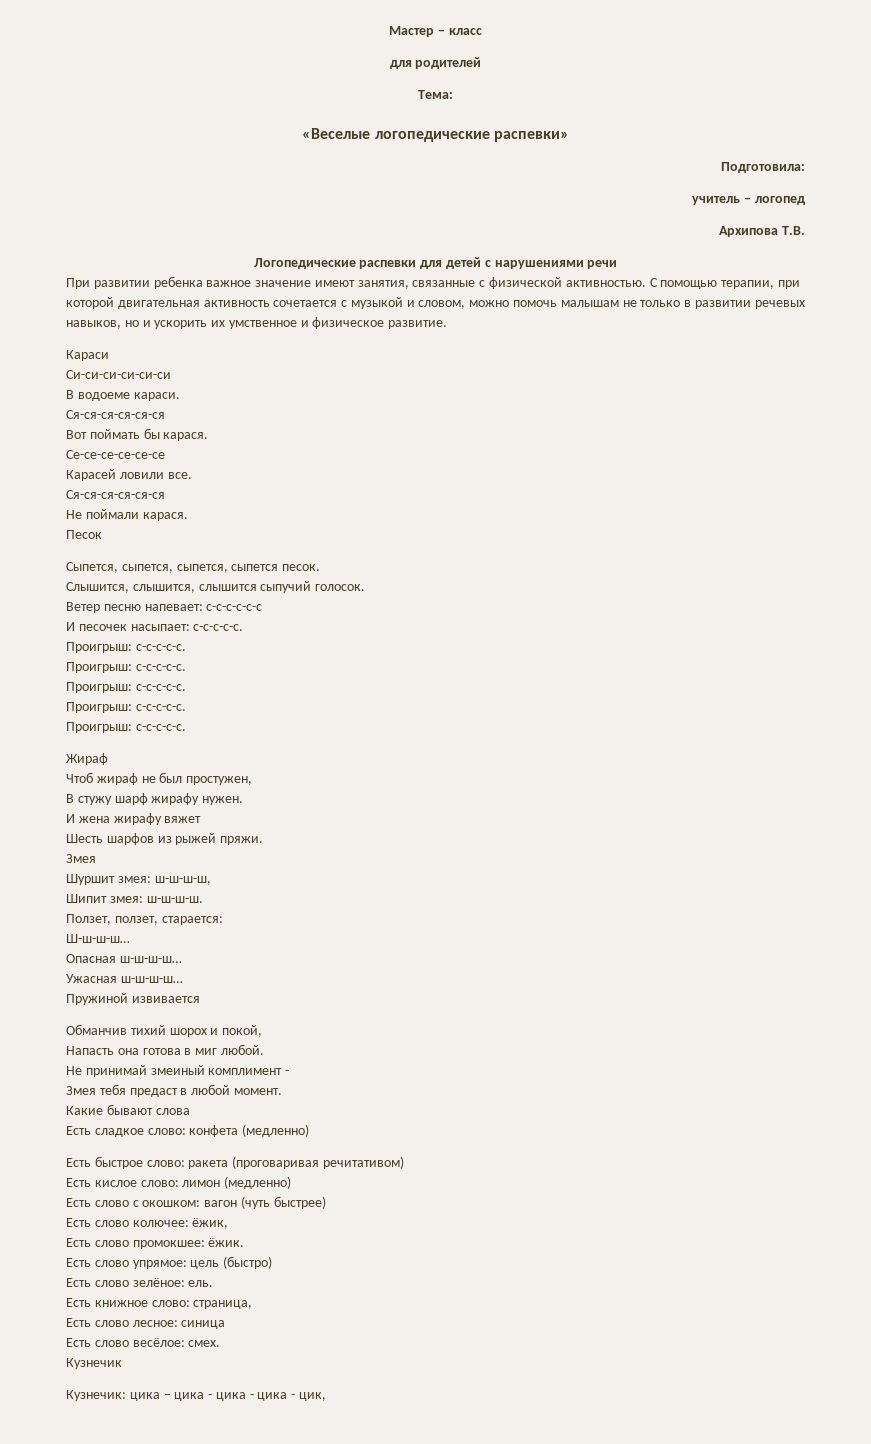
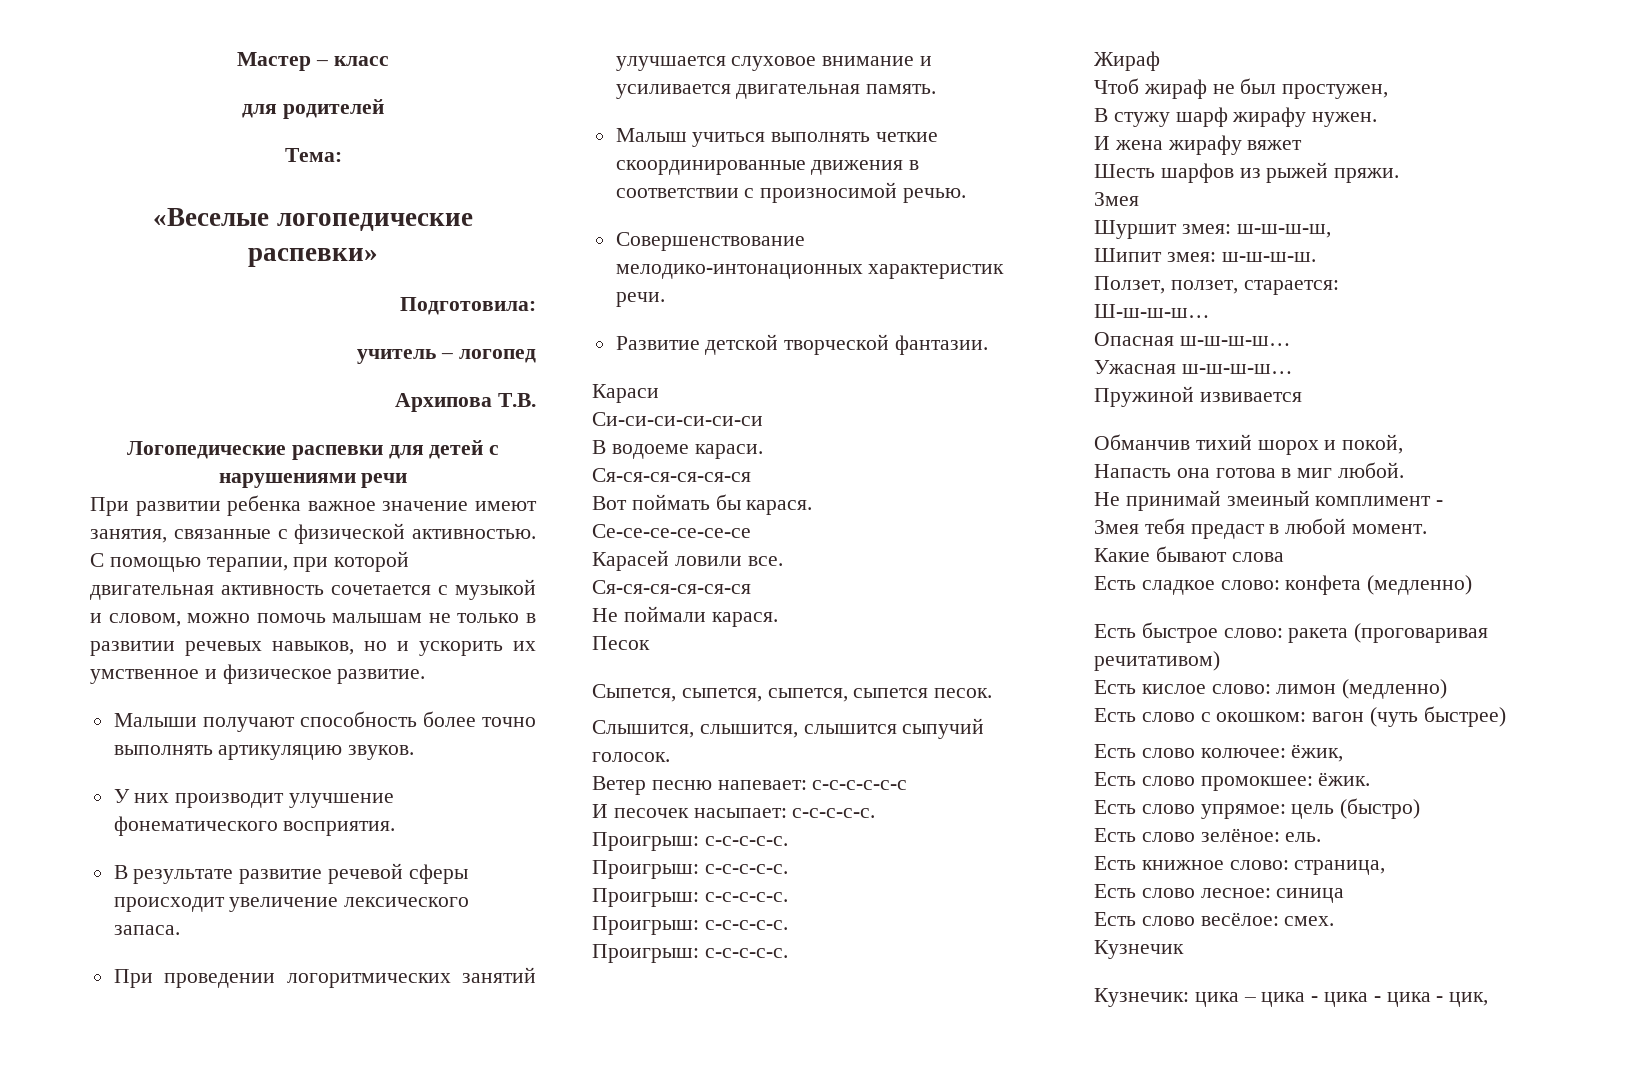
(448, 324) none -> [113,711,536,732] [113,745,415,760] [113,789,395,808] [113,816,396,836] [113,863,468,884] [113,897,470,912] [113,925,180,935] [113,967,536,988] [615,56,933,71] [615,84,937,99] [615,128,939,147] [615,160,920,175] [615,182,967,203] [615,232,805,251] [615,264,1005,279] [615,292,665,307] [615,334,989,355] // Малыши получают способность более точно выполнять артикуляцию звуков. // У них производит улучшение фонематического восприятия. // В результате развитие речевой сферы происходит увеличение лексического запаса. // При проведении логоритмических занятий улучшается слуховое внимание и усиливается двигательная память. // Малыш учиться выполнять четкие скоординированные движения в соответствии с произносимой речью. // Совершенствование мелодико-интонационных характеристик речи. // Развитие детской творческой фантазии.

